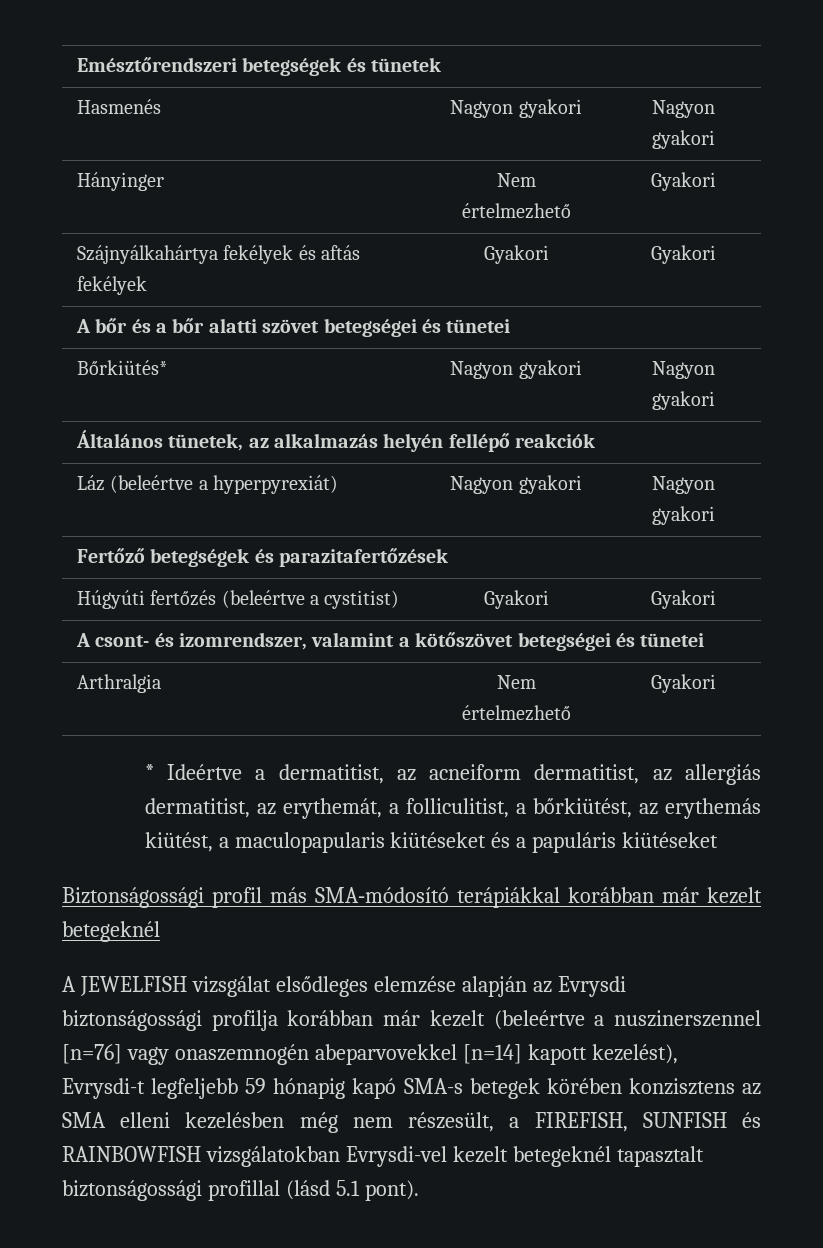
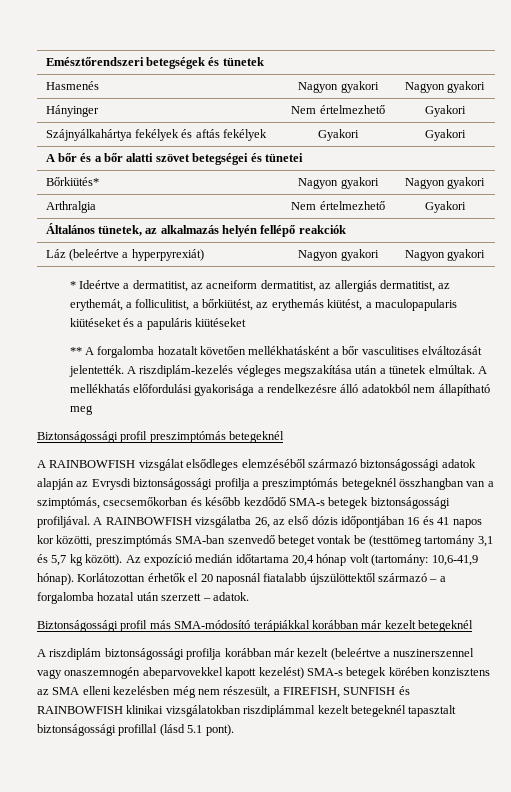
(715, 400) none -> [45,201,96,213] [291,201,385,210] [424,201,466,213] // Arthralgia | Nem értelmezhető | Gyakori
[76,548,448,567] [76,590,400,609] [483,590,549,609] [650,590,716,609] [75,632,705,651] [76,674,161,693] [496,675,536,689] [461,705,571,721] [650,674,716,693] // Fertőző betegségek és parazitafertőzések // Húgyúti fertőzés (beleértve a cystitist) | Gyakori | Gyakori // A csont- és izomrendszer, valamint a kötőszövet betegségei és tünetei // Arthralgia | Nem értelmezhető | Gyakori -> (486, 255) none
(719, 840) none -> [69,346,482,358] [68,365,487,377] [69,384,490,396] [69,405,93,415] [37,431,285,443] [37,459,476,471] [37,478,494,490] [37,497,450,509] [37,516,482,528] [37,535,493,547] [37,554,478,566] [37,573,446,585] [37,592,249,604] // ** A forgalomba hozatalt követően mellékhatásként a bőr vasculitises elváltozását jelentették. A riszdiplám-kezelés végleges megszakítása után a tünetek elmúltak. A mellékhatás előfordulási gyakorisága a rendelkezésre álló adatokból nem állapítható meg // Biztonságossági profil preszimptómás betegeknél // A RAINBOWFISH vizsgálat elsődleges elemzéséből származó biztonságossági adatok alapján az Evrysdi biztonságossági profilja a preszimptómás betegeknél összhangban van a szimptómás, csecsemőkorban és később kezdődő SMA-s betegek biztonságossági profiljával. A RAINBOWFISH vizsgálatba 26, az első dózis időpontjában 16 és 41 napos kor közötti, preszimptómás SMA-ban szenvedő beteget vontak be (testtömeg tartomány 3,1 és 5,7 kg között). Az expozíció medián időtartama 20,4 hónap volt (tartomány: 10,6-41,9 hónap). Korlátozottan érhetők el 20 naposnál fiatalabb újszülöttektől származó – a forgalomba hozatal után szerzett – adatok.
[79,976,626,997] JEWELFISH vizsgálat elsődleges elemzése alapján az Evrysdi -> [49,648,102,660] riszdiplám
[62,1044,122,1064] [n=76] -> (475, 652) none
[462,1044,678,1065] [62,1078,397,1099] [n=14] kapott kezelést), Evrysdi-t legfeljebb 59 hónapig kapó -> [225,667,304,679] kapott kezelést)
[205,1146,447,1167] vizsgálatokban Evrysdi-vel -> [126,705,316,717] klinikai vizsgálatokban riszdiplámmal

